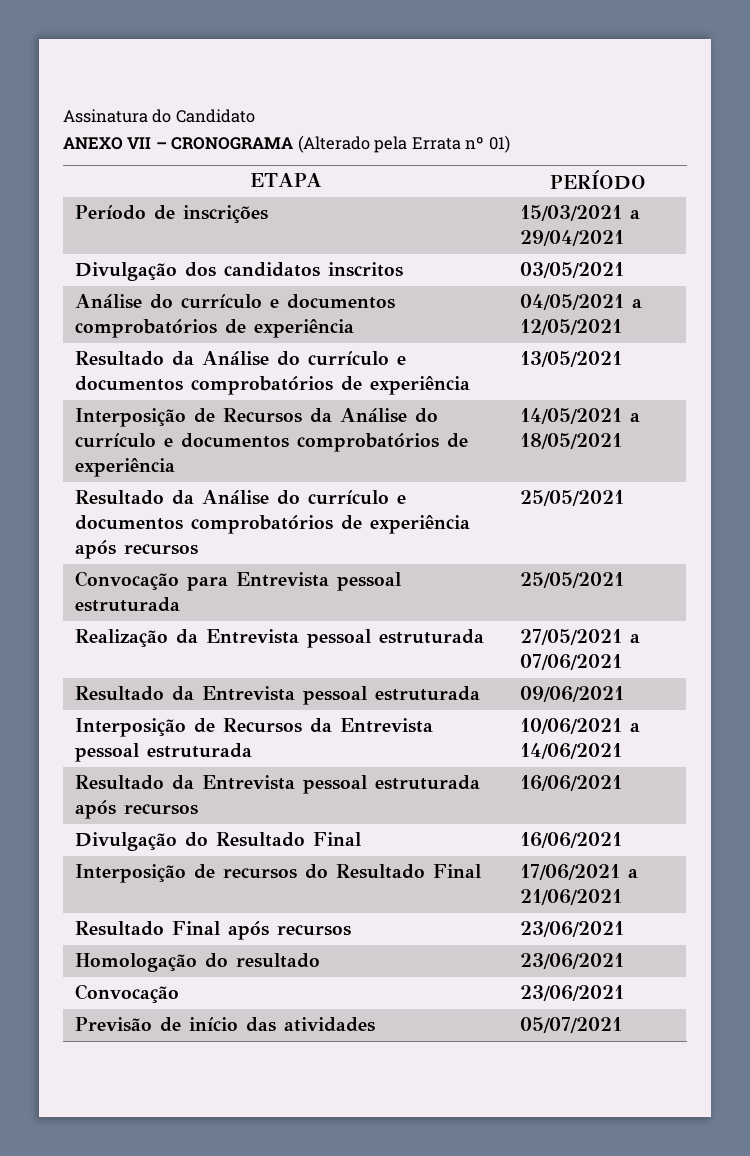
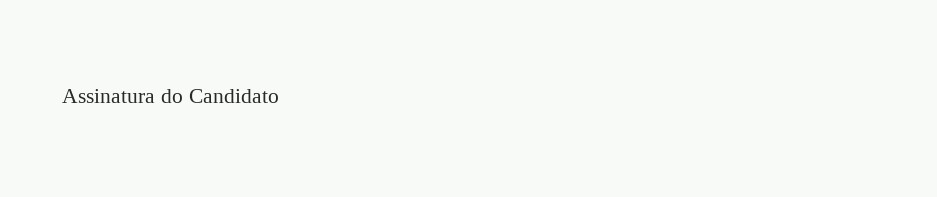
[63,135,510,153] [249,173,323,187] [549,170,646,190] [75,205,269,223] [520,205,641,221] [520,230,625,246] [75,262,404,281] [520,262,625,278] [75,294,396,309] [75,319,355,338] [520,294,643,310] [520,319,623,335] [75,351,407,366] [75,376,471,395] [520,351,623,367] [75,408,439,427] [75,433,469,452] [75,458,176,477] [520,408,641,424] [520,433,623,449] [75,490,407,505] [75,515,471,534] [75,540,199,559] [520,490,625,506] [75,571,402,591] [75,597,181,612] [520,572,625,588] [75,629,485,648] [520,629,641,645] [520,654,623,670] [75,686,481,705] [520,686,625,702] [75,718,434,737] [75,743,253,762] [520,718,641,734] [520,743,623,759] [75,775,481,794] [75,800,199,819] [520,775,623,791] [75,832,362,851] [520,832,623,848] [75,864,482,883] [520,864,639,880] [520,889,623,905] [75,921,352,940] [520,921,625,937] [75,953,321,972] [520,953,625,969] [75,984,180,1003] [520,985,625,1001] [75,1017,376,1032] [520,1017,623,1033] // ANEXO VII – CRONOGRAMA (Alterado pela Errata nº 01) // ETAPA | PERÍODO // Período de inscrições | 15/03/2021 a 29/04/2021 // Divulgação dos candidatos inscritos | 03/05/2021 // Análise do currículo e documentos comprobatórios de experiência | 04/05/2021 a 12/05/2021 // Resultado da Análise do currículo e documentos comprobatórios de experiência | 13/05/2021 // Interposição de Recursos da Análise do currículo e documentos comprobatórios de experiência | 14/05/2021 a 18/05/2021 // Resultado da Análise do currículo e documentos comprobatórios de experiência após recursos | 25/05/2021 // Convocação para Entrevista pessoal estruturada | 25/05/2021 // Realização da Entrevista pessoal estruturada | 27/05/2021 a 07/06/2021 // Resultado da Entrevista pessoal estruturada | 09/06/2021 // Interposição de Recursos da Entrevista pessoal estruturada | 10/06/2021 a 14/06/2021 // Resultado da Entrevista pessoal estruturada após recursos | 16/06/2021 // Divulgação do Resultado Final | 16/06/2021 // Interposição de recursos do Resultado Final | 17/06/2021 a 21/06/2021 // Resultado Final após recursos | 23/06/2021 // Homologação do resultado | 23/06/2021 // Convocação | 23/06/2021 // Previsão de início das atividades | 05/07/2021 -> (279, 96) none

